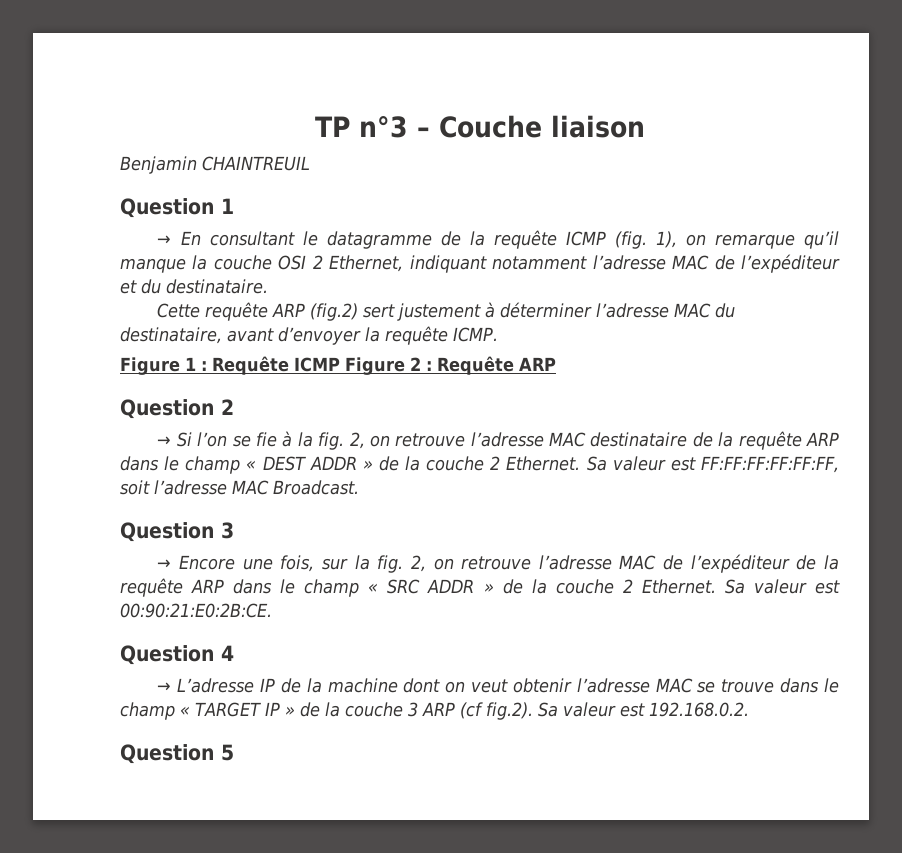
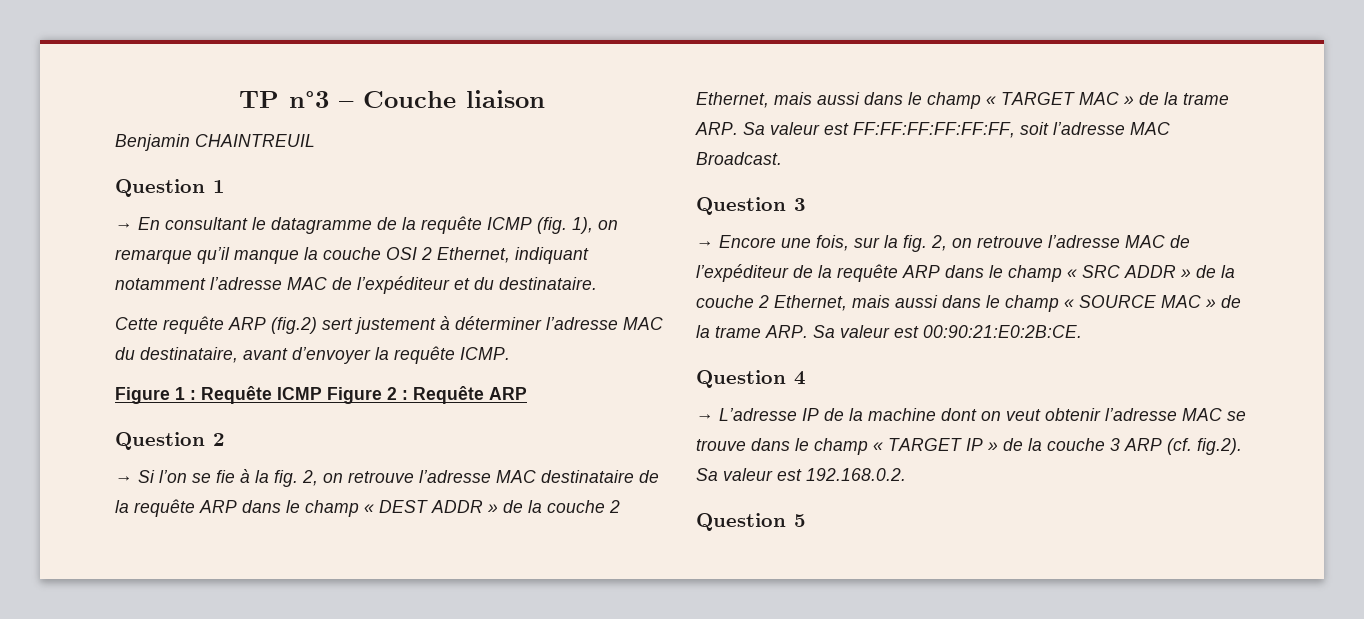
[506,456,581,471] Ethernet. -> [696,92,1229,109] [695,122,738,135] Ethernet, mais aussi dans le champ « TARGET MAC » de la trame ARP.
[641,579,716,594] Ethernet. -> [774,295,1241,312] [696,325,808,338] Ethernet, mais aussi dans le champ « SOURCE MAC » de la trame ARP.
[459,702,483,719] (cf -> [1167,438,1192,455] (cf.

